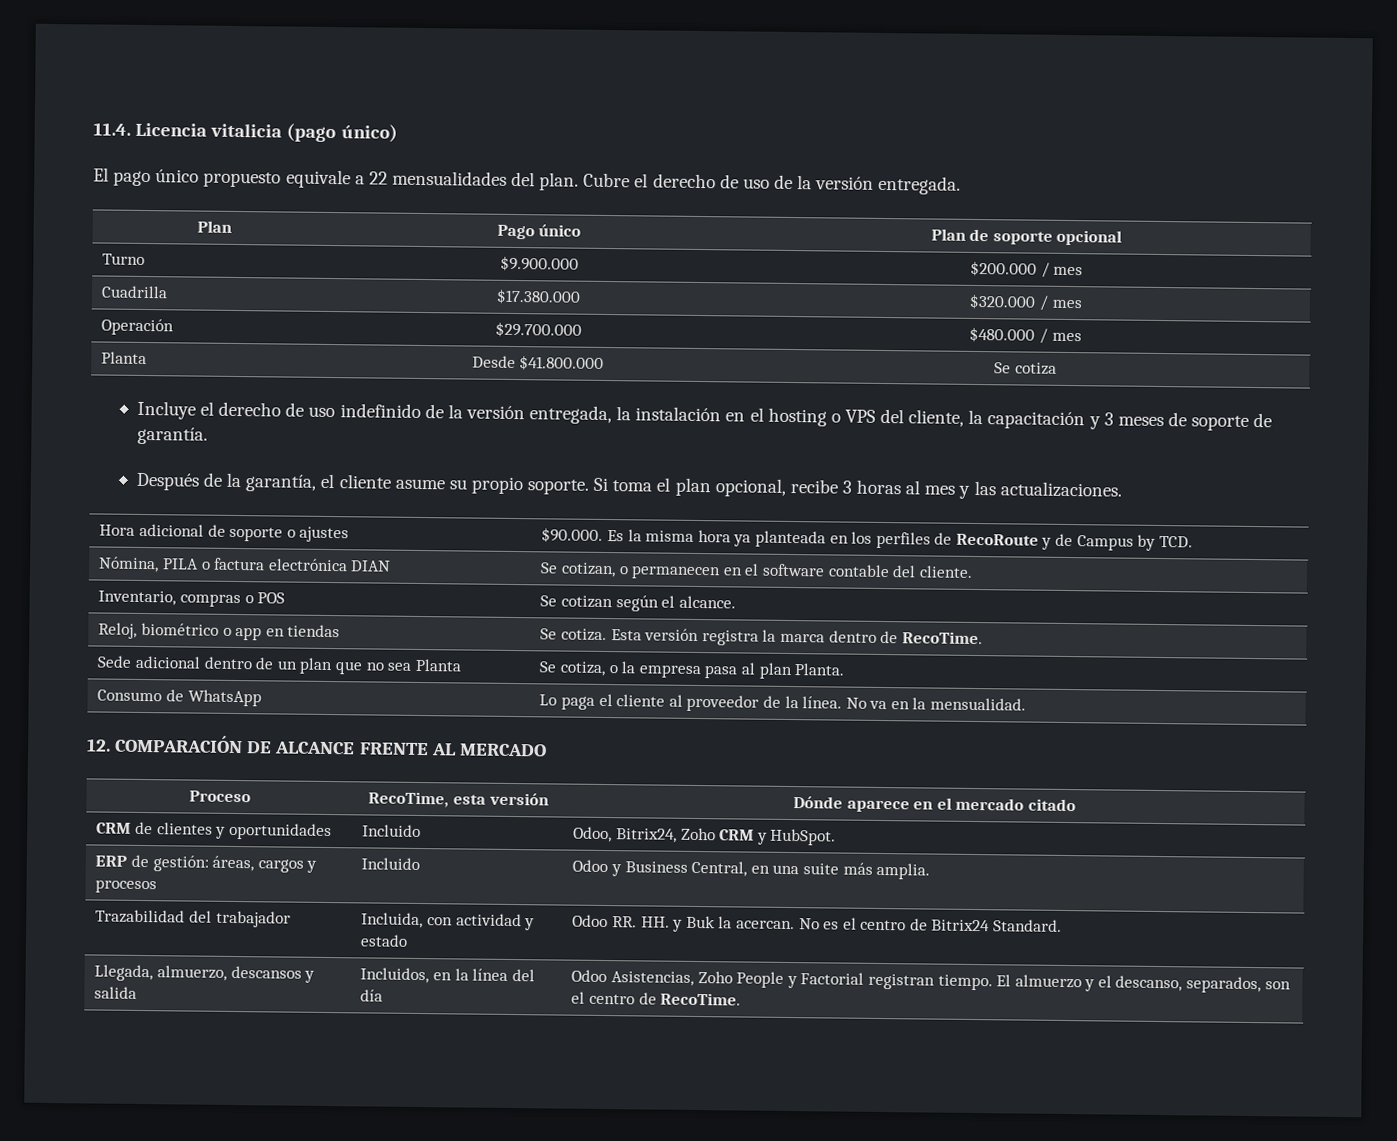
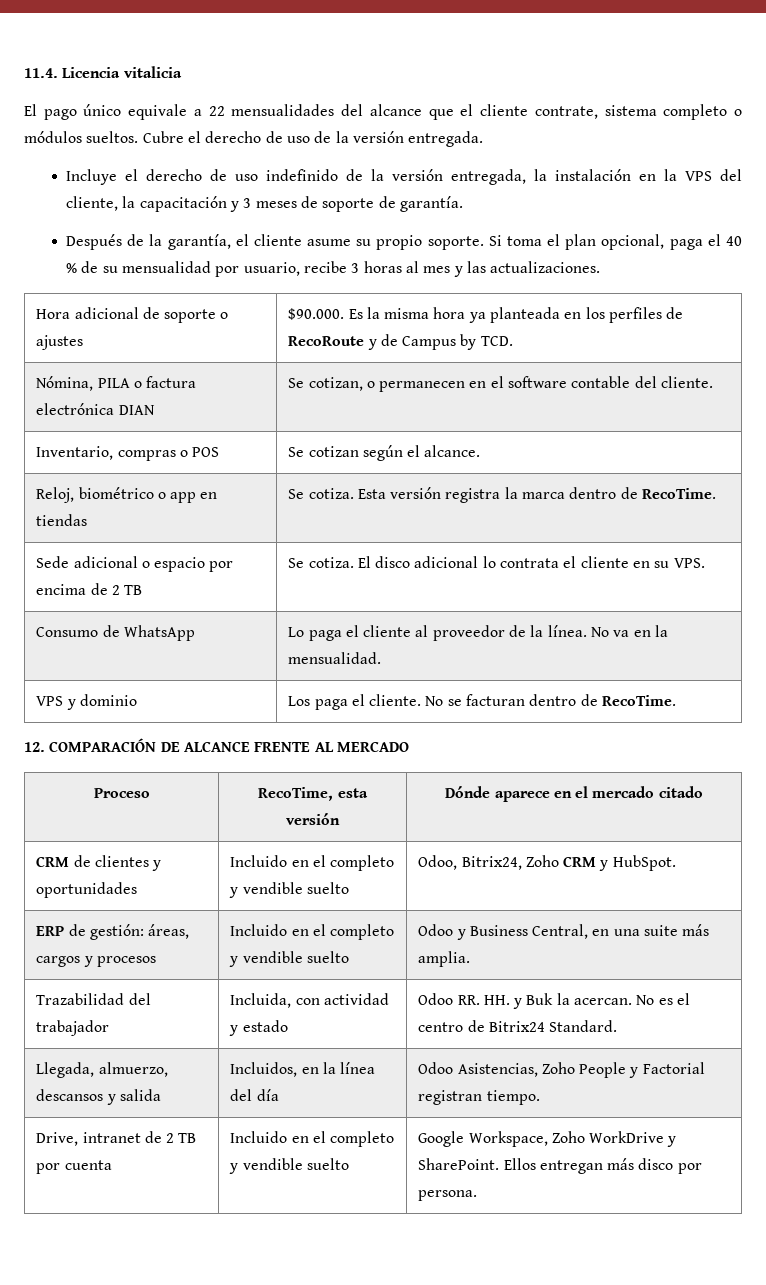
[286,123,398,143] (pago único) -> (182, 72) none
[203,171,282,188] propuesto -> (122, 110) none
[539,172,580,191] plan. -> [369,104,743,120] [24,131,139,143] alcance que el cliente contrate, sistema completo o módulos sueltos.
[197,220,232,233] [496,224,582,240] [930,228,1123,246] [102,253,146,265] [499,255,579,272] [969,260,1084,278] [101,285,169,299] [496,288,581,305] [969,293,1082,311] [101,318,175,336] [494,321,582,338] [969,326,1082,344] [101,351,148,365] [471,355,605,371] [994,362,1057,375] // Plan | Pago único | Plan de soporte opcional // Turno | $9.900.000 | $200.000 / mes // Cuadrilla | $17.380.000 | $320.000 / mes // Operación | $29.700.000 | $480.000 / mes // Planta | Desde $41.800.000 | Se cotiza -> (484, 139) none
[749,407,841,427] el hosting o -> [664,169,678,181] la
(786, 487) none -> [669,234,743,250] [66,261,300,277] paga el 40 % de su mensualidad por usuario,
[203,656,462,675] [539,661,846,680] dentro de un plan que no sea Planta | Se cotiza, o la empresa pasa al plan Planta. -> [141,557,234,572] [36,583,143,595] [288,556,705,568] o espacio por encima de 2 TB | Se cotiza. El disco adicional lo contrata el cliente en su VPS.
(1027, 704) none -> [36,694,137,710] [288,694,677,710] // VPS y dominio | Los paga el cliente. No se facturan dentro de RecoTime.
(422, 831) none -> [291,855,395,871] [229,882,349,898] en el completo y vendible suelto
(421, 864) none -> [291,924,395,940] [229,951,349,967] en el completo y vendible suelto
[996,974,1291,994] [571,991,742,1006] El almuerzo y el descanso, separados, son el centro de RecoTime. -> [36,1131,197,1146] [36,1160,112,1174] [230,1131,395,1147] [229,1158,349,1174] [418,1131,677,1147] [418,1158,702,1174] [418,1190,478,1201] // Drive, intranet de 2 TB por cuenta | Incluido en el completo y vendible suelto | Google Workspace, Zoho WorkDrive y SharePoint. Ellos entregan más disco por persona.

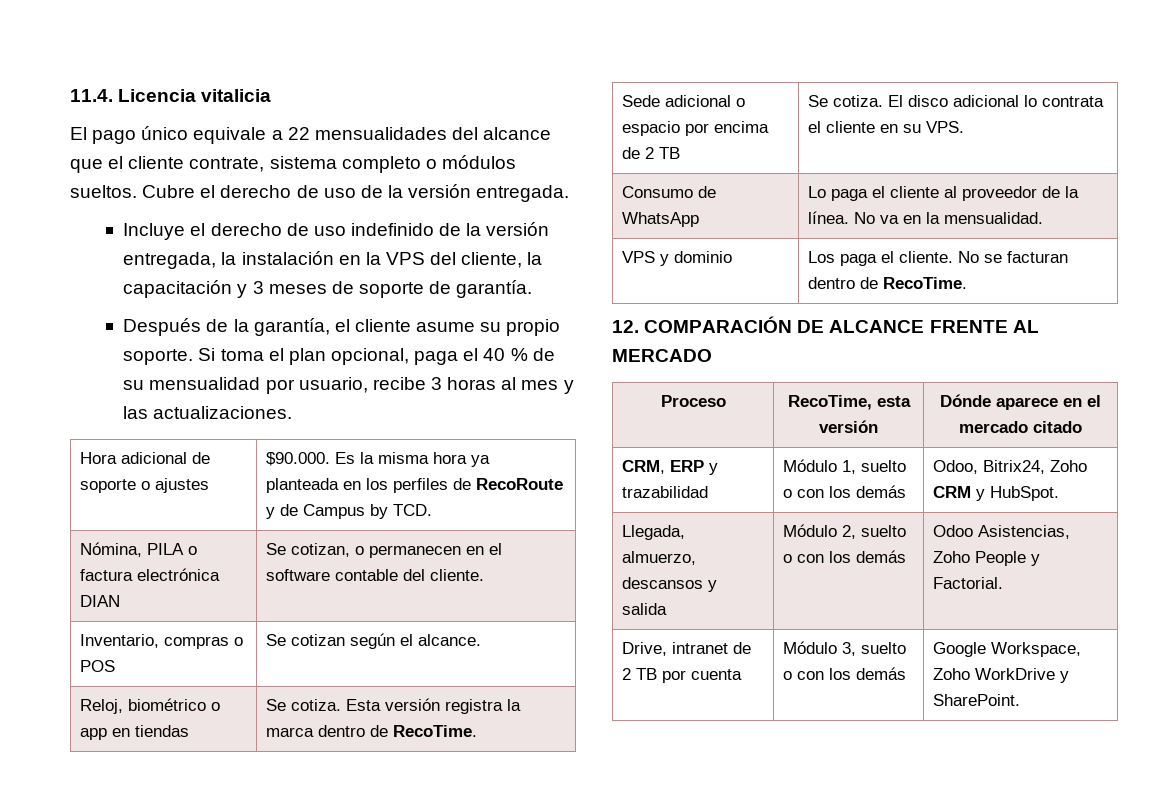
[36,855,162,871] [36,882,138,898] [230,855,395,871] [229,882,349,898] CRM de clientes y oportunidades | Incluido en el completo y vendible suelto -> [622,460,719,475] [622,486,709,498] [783,459,907,474] [783,485,907,498] CRM, ERP y trazabilidad | Módulo 1, suelto o con los demás
[36,924,190,940] [36,956,156,967] [230,924,395,940] [229,951,349,967] [418,924,710,940] [418,951,471,967] [36,993,151,1005] [36,1020,110,1036] [230,993,389,1008] [229,1020,288,1036] [418,993,691,1009] [418,1020,618,1032] // ERP de gestión: áreas, cargos y procesos | Incluido en el completo y vendible suelto | Odoo y Business Central, en una suite más amplia. // Trazabilidad del trabajador | Incluida, con actividad y estado | Odoo RR. HH. y Buk la acercan. No es el centro de Bitrix24 Standard. -> (1060, 493) none
[230,1062,376,1077] [230,1089,279,1101] Incluidos, en la línea del día -> [783,524,907,539] [783,550,907,563] Módulo 2, suelto o con los demás
[642,1062,705,1074] [418,1090,540,1105] Factorial registran tiempo. -> [933,577,1004,589] Factorial.
[230,1131,395,1147] [229,1158,349,1174] Incluido en el completo y vendible suelto -> [783,641,907,656] [783,667,907,680] Módulo 3, suelto o con los demás
[503,1158,702,1174] [418,1190,478,1201] Ellos entregan más disco por persona. -> (1021, 700) none

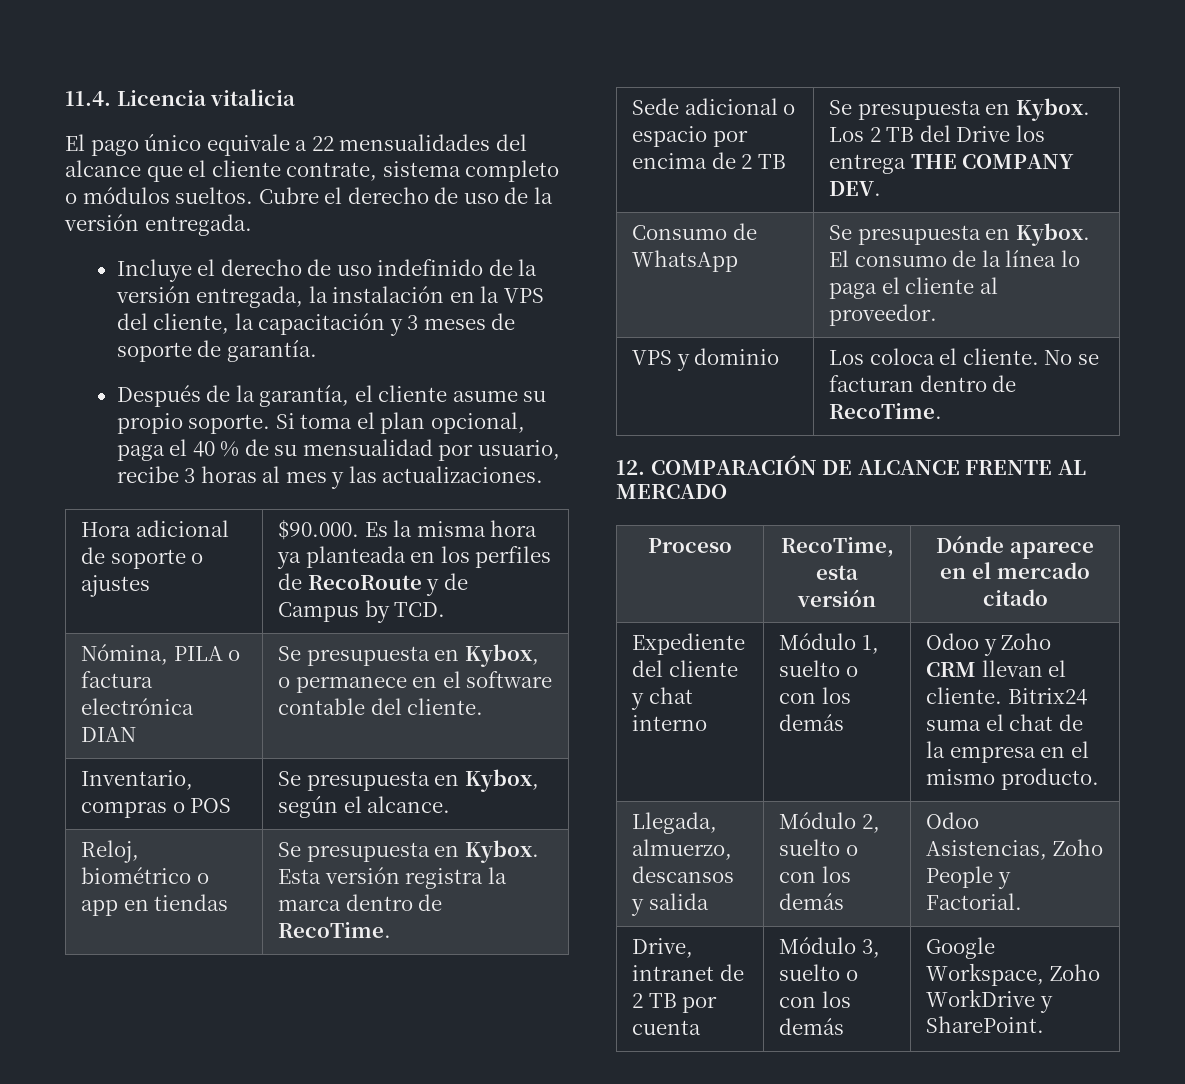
[291,543,462,558] cotizan, o permanecen -> [306,644,539,667] [278,676,407,693] presupuesta en Kybox, o permanece
[291,634,346,646] cotizan -> [306,769,539,792] presupuesta en Kybox,
[291,699,342,711] cotiza. -> [306,840,539,863] presupuesta en Kybox.
[833,95,1105,107] [808,121,965,133] [622,186,717,198] [622,212,700,227] [808,186,1080,201] [808,211,1044,224] cotiza. El disco adicional lo contrata el cliente en su VPS. // Consumo de WhatsApp | Lo paga el cliente al proveedor de la línea. No va en la mensualidad. -> [857,98,1090,121] [829,125,1045,142] [829,154,1075,174] [829,181,882,196] [632,223,757,240] [632,250,739,272] [829,223,1090,246] [829,250,1080,267] [829,277,998,299] [829,304,938,326] presupuesta en Kybox. Los 2 TB del Drive los entrega THE COMPANY DEV. // Consumo de WhatsApp | Se presupuesta en Kybox. El consumo de la línea lo paga el cliente al proveedor.
[840,254,878,266] paga -> [869,348,935,365] coloca
[622,460,719,475] [622,486,709,498] CRM, ERP y trazabilidad -> [632,633,746,655] [632,660,738,677] [631,687,693,710] [632,715,708,731] Expediente del cliente y chat interno
[933,460,1088,474] [933,486,1060,501] Odoo, Bitrix24, Zoho CRM y HubSpot. -> [926,633,1052,656] [926,660,1067,677] [926,687,1087,705] [926,714,1083,731] [926,741,1089,763] [926,768,1099,790] Odoo y Zoho CRM llevan el cliente. Bitrix24 suma el chat de la empresa en el mismo producto.

